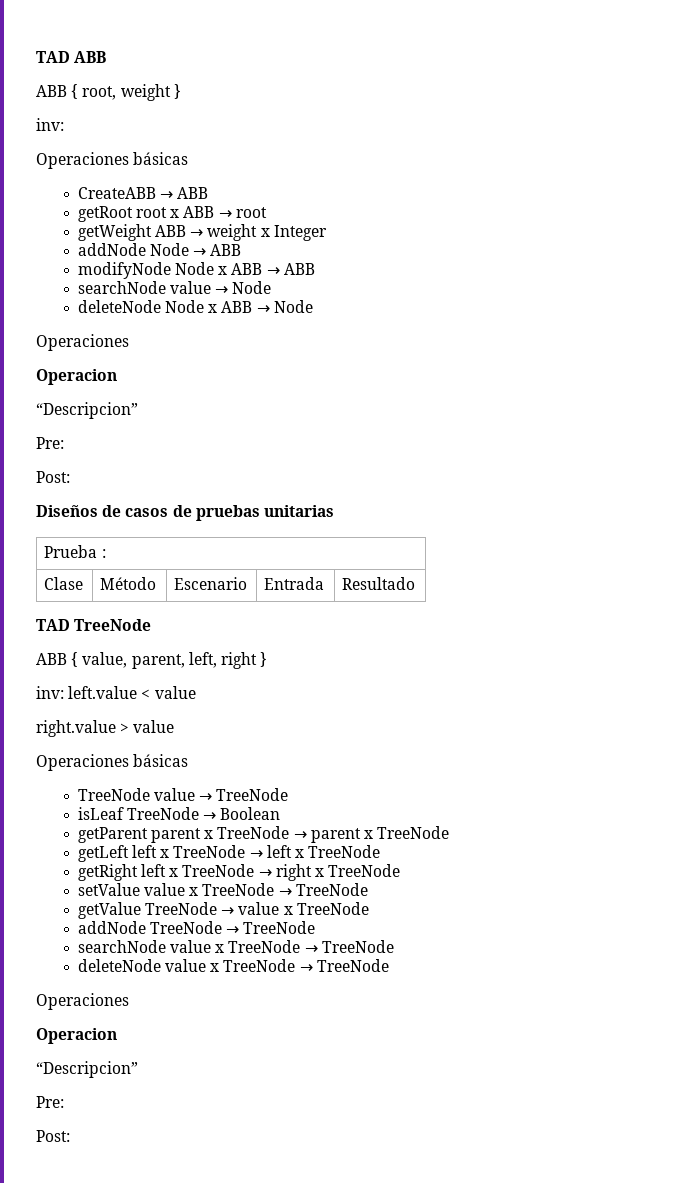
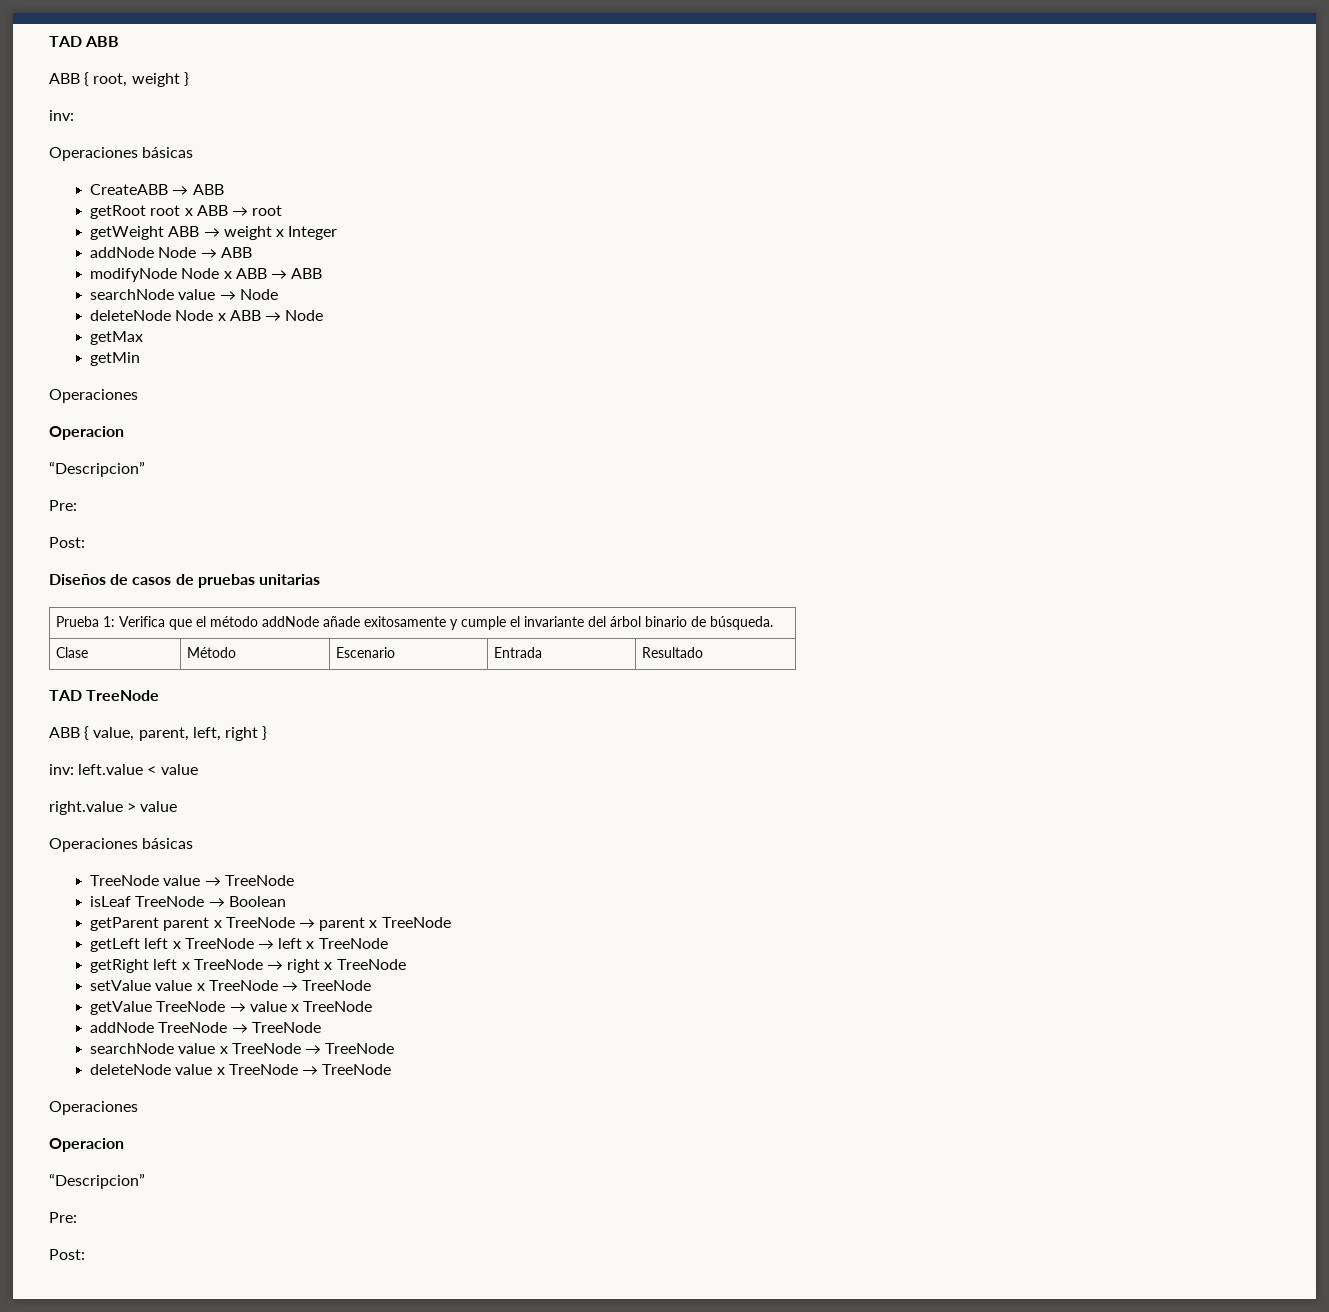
(313, 306) none -> [90,331,144,345] [90,352,141,366] // getMax // getMin
[101,549,106,558] : -> [102,616,773,630] 1: Verifica que el método addNode añade exitosamente y cumple el invariante del árbol binario de búsqueda.

